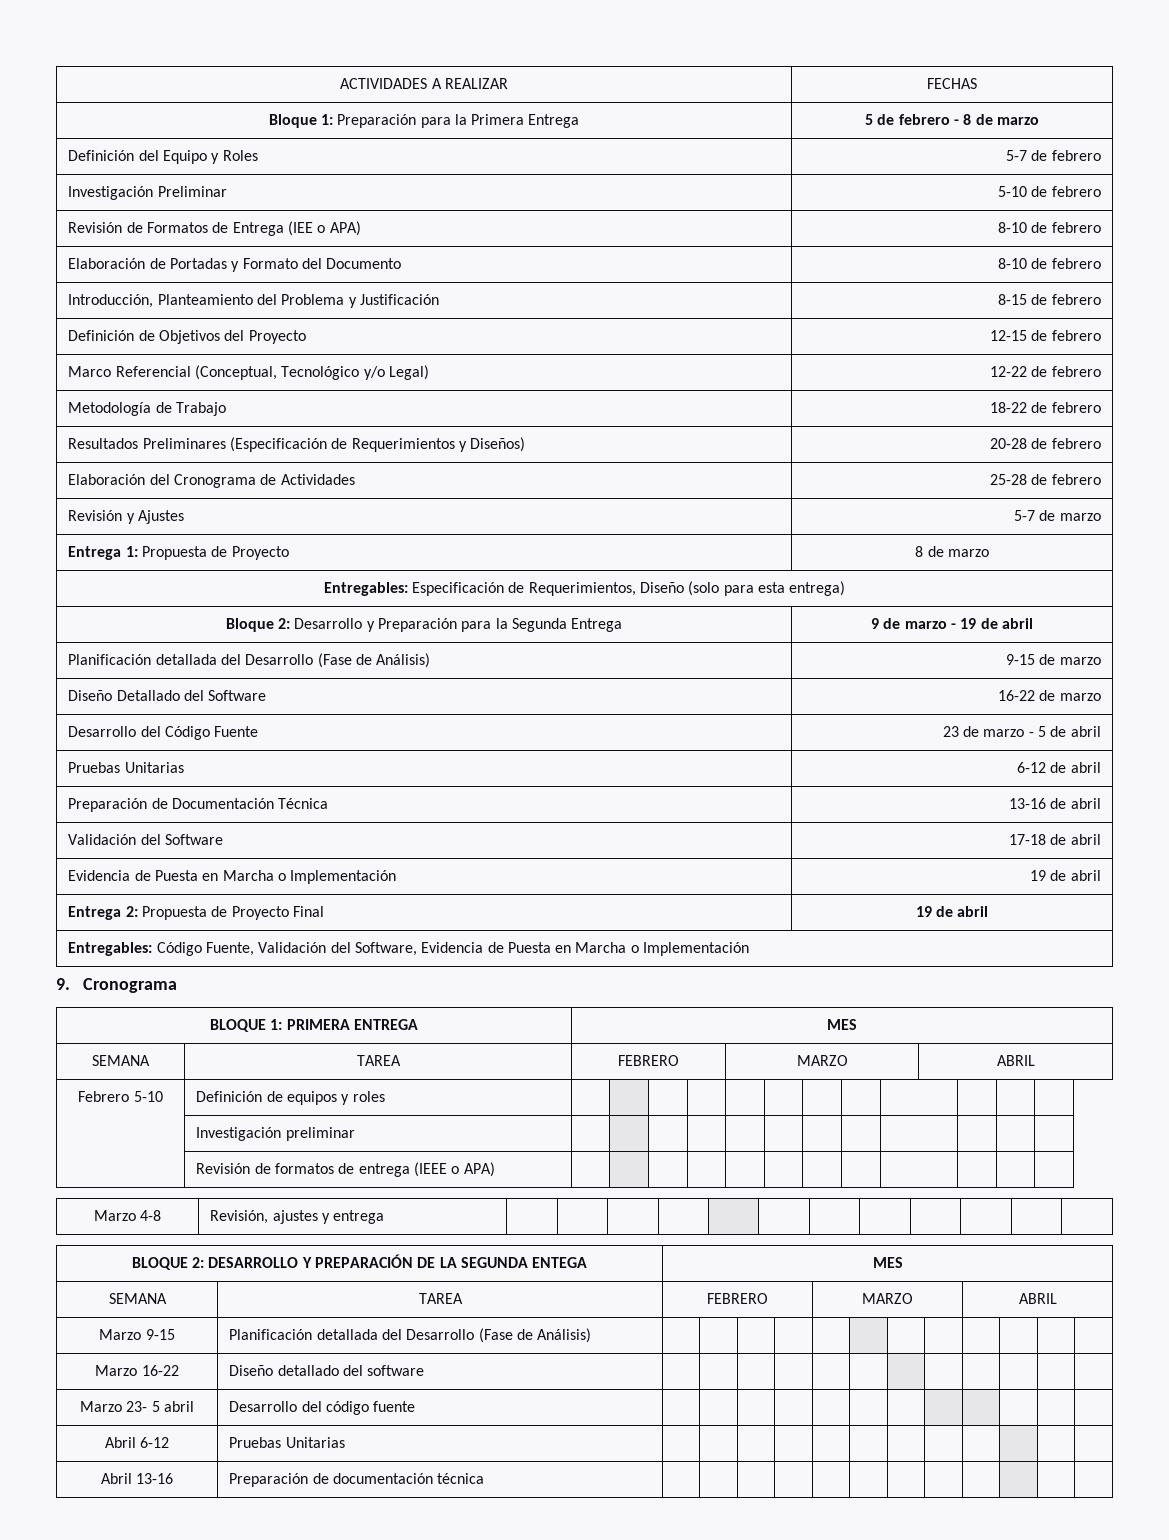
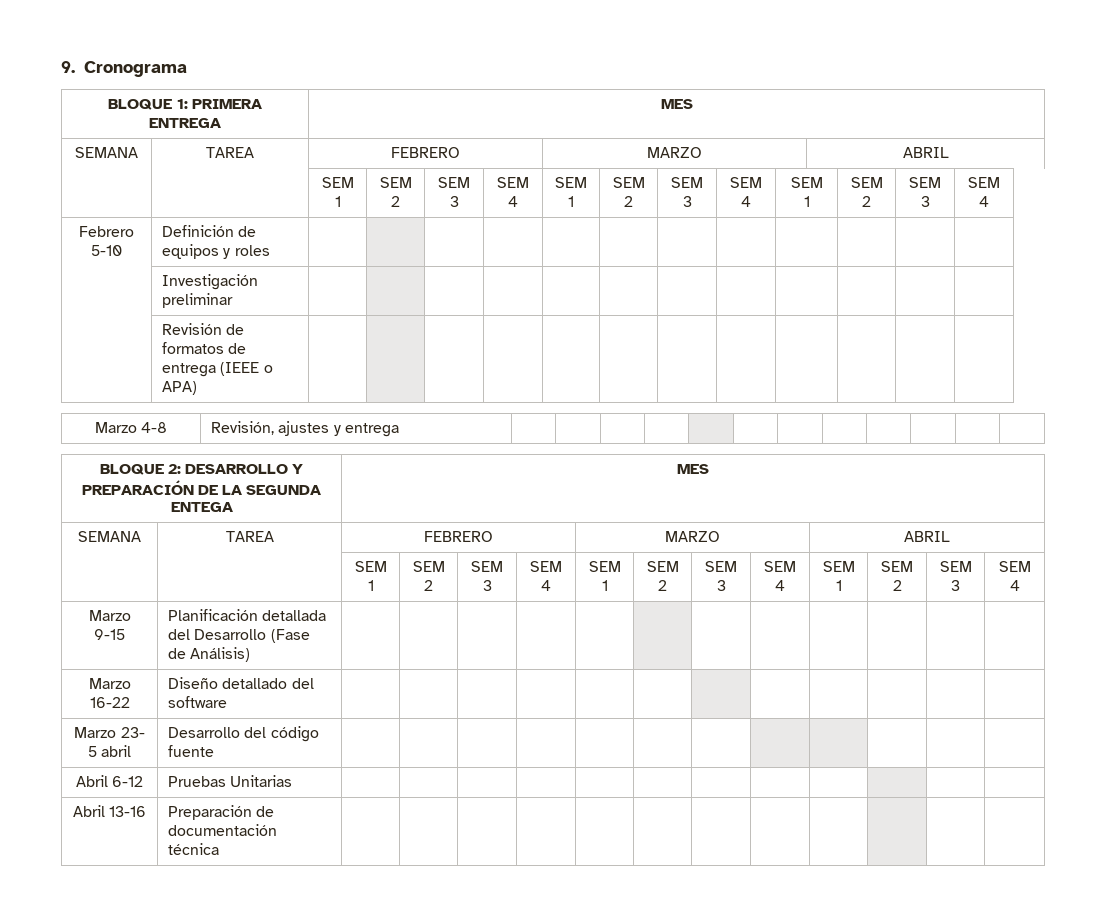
[340,78,508,89] [927,78,977,89] [268,114,580,128] [865,114,1039,125] [68,150,258,164] [1006,150,1101,161] [68,186,227,200] [998,186,1101,197] [68,221,361,236] [998,222,1101,233] [68,258,402,272] [998,258,1101,269] [68,294,439,308] [998,294,1101,305] [68,330,306,344] [990,330,1101,341] [68,365,429,380] [990,366,1101,377] [68,402,226,416] [990,402,1101,413] [68,437,526,452] [990,438,1101,449] [68,474,355,488] [990,474,1101,485] [68,510,184,524] [1014,510,1101,521] [68,546,289,560] [915,546,989,557] [323,581,846,596] [225,618,623,632] [871,618,1033,629] [68,653,431,668] [1006,654,1101,665] [68,690,267,701] [998,690,1101,701] [68,726,259,740] [942,726,1101,737] [68,762,184,773] [1017,762,1101,773] [68,798,329,812] [1009,798,1101,809] [68,834,223,845] [1009,834,1101,845] [68,870,397,884] [1030,870,1101,881] [68,906,324,920] [915,906,989,917] [68,942,750,956] ACTIVIDADES A REALIZAR | FECHAS // Bloque 1: Preparación para la Primera Entrega | 5 de febrero - 8 de marzo // Definición del Equipo y Roles | 5-7 de febrero // Investigación Preliminar | 5-10 de febrero // Revisión de Formatos de Entrega (IEE o APA) | 8-10 de febrero // Elaboración de Portadas y Formato del Documento | 8-10 de febrero // Introducción, Planteamiento del Problema y Justificación | 8-15 de febrero // Definición de Objetivos del Proyecto | 12-15 de febrero // Marco Referencial (Conceptual, Tecnológico y/o Legal) | 12-22 de febrero // Metodología de Trabajo | 18-22 de febrero // Resultados Preliminares (Especificación de Requerimientos y Diseños) | 20-28 de febrero // Elaboración del Cronograma de Actividades | 25-28 de febrero // Revisión y Ajustes | 5-7 de marzo // Entrega 1: Propuesta de Proyecto | 8 de marzo // Entregables: Especificación de Requerimientos, Diseño (solo para esta entrega) // Bloque 2: Desarrollo y Preparación para la Segunda Entrega | 9 de marzo - 19 de abril // Planificación detallada del Desarrollo (Fase de Análisis) | 9-15 de marzo // Diseño Detallado del Software | 16-22 de marzo // Desarrollo del Código Fuente | 23 de marzo - 5 de abril // Pruebas Unitarias | 6-12 de abril // Preparación de Documentación Técnica | 13-16 de abril // Validación del Software | 17-18 de abril // Evidencia de Puesta en Marcha o Implementación | 19 de abril // Entrega 2: Propuesta de Proyecto Final | 19 de abril // Entregables: Código Fuente, Validación del Software, Evidencia de Puesta en Marcha o Implementación // -> (61, 67) none
(1035, 1060) none -> [321,177,354,188] [334,196,341,207] [379,177,412,188] [391,196,400,207] [438,177,470,188] [449,196,459,207] [497,177,529,188] [508,196,518,207] [555,177,587,188] [568,196,574,207] [612,177,645,188] [624,196,633,207] [671,177,703,188] [682,196,692,207] [730,177,762,188] [741,196,751,207] [790,177,823,188] [803,196,810,207] [850,177,883,188] [862,196,871,207] [909,177,941,188] [920,196,930,207] [968,177,1000,188] [979,196,989,207] // | | SEM 1 | SEM 2 | SEM 3 | SEM 4 | SEM 1 | SEM 2 | SEM 3 | SEM 4 | SEM 1 | SEM 2 | SEM 3 | SEM 4
(1057, 1298) none -> [354,561,387,572] [367,580,374,591] [412,561,445,572] [424,580,433,591] [471,561,503,572] [482,580,492,591] [530,561,562,572] [541,580,551,591] [588,561,621,572] [601,580,608,591] [646,561,679,572] [658,580,667,591] [705,561,737,572] [716,580,726,591] [764,561,796,572] [775,580,785,591] [822,561,855,572] [835,580,842,591] [881,561,913,572] [892,580,902,591] [939,561,972,572] [951,580,960,591] [998,561,1031,572] [1009,580,1020,591] // | | SEM 1 | SEM 2 | SEM 3 | SEM 4 | SEM 1 | SEM 2 | SEM 3 | SEM 4 | SEM 1 | SEM 2 | SEM 3 | SEM 4

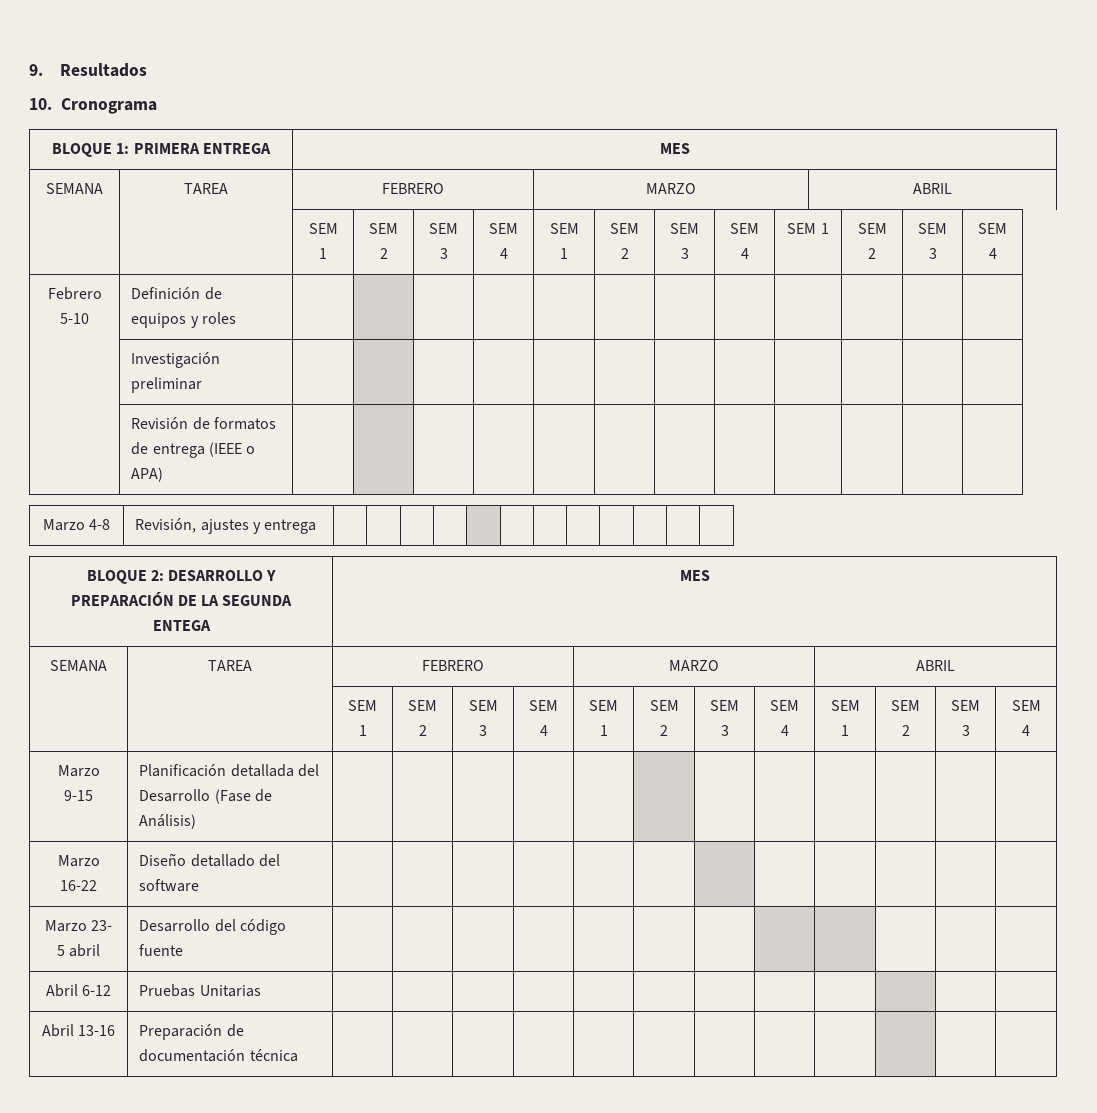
(75, 67) none -> [59,63,147,77] [29,98,52,110] Resultados // 10.

